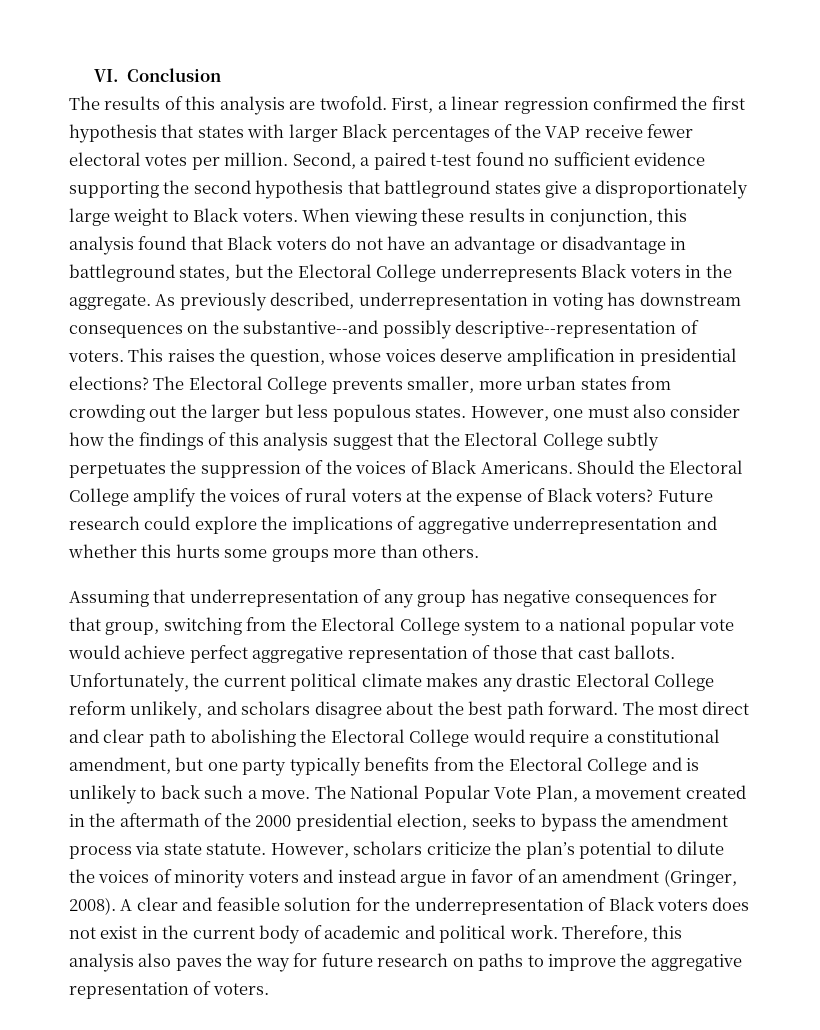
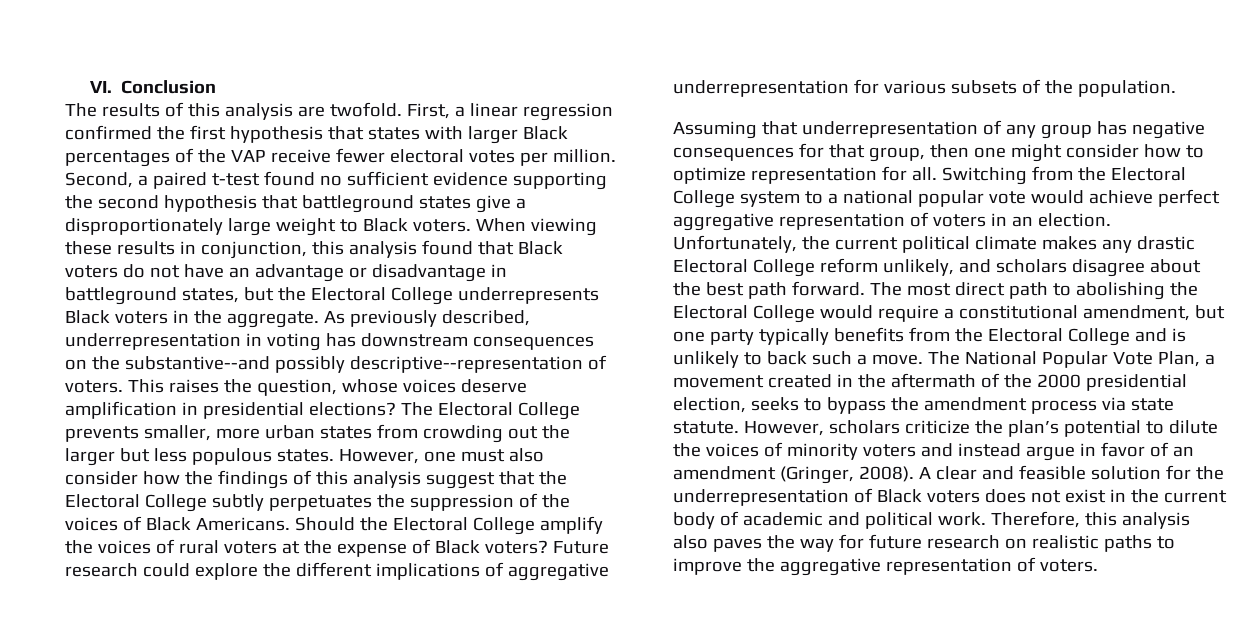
(288, 523) none -> [295,562,372,577] different
[686,516,717,530] [68,544,480,562] and whether this hurts some groups more than others. -> [853,79,1176,97] for various subsets of the population.
[163,617,242,635] switching -> [929,144,1204,162] [673,166,1027,185] then one might consider how to optimize representation for all. Switching
[492,645,676,659] those that cast ballots. -> [932,213,1111,227] voters in an election.
[69,729,145,743] and clear -> (1005, 289) none
(474, 962) none -> [1031,535,1099,549] realistic

